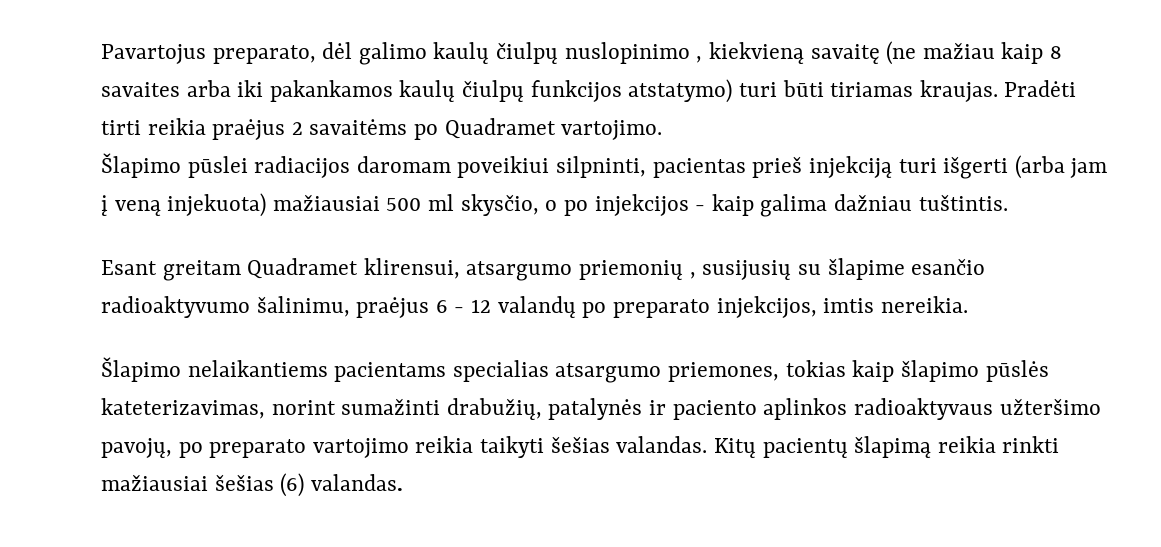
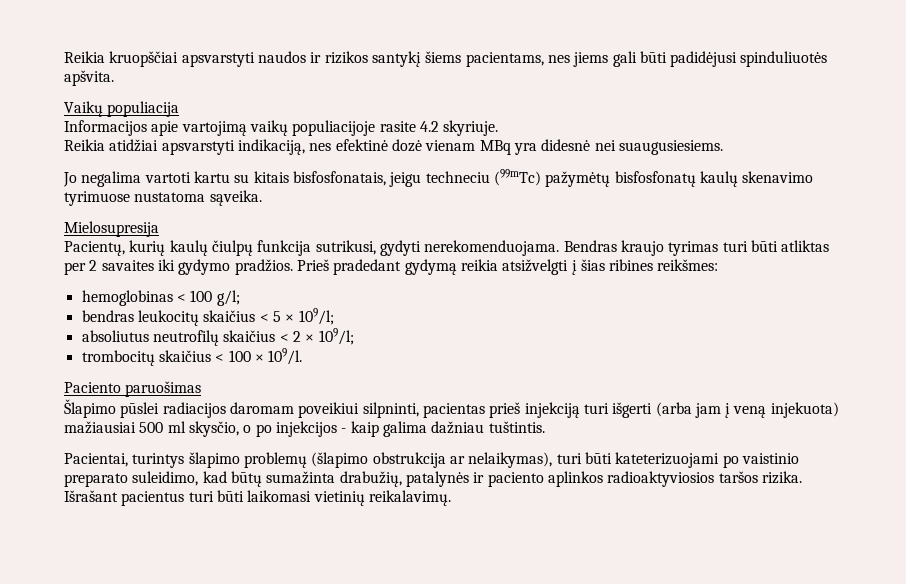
[101,41,1062,65] [101,79,1077,103] [101,118,663,140] Pavartojus preparato, dėl galimo kaulų čiulpų nuslopinimo , kiekvieną savaitę (ne mažiau kaip 8 savaites arba iki pakankamos kaulų čiulpų funkcijos atstatymo) turi būti tiriamas kraujas. Pradėti tirti reikia praėjus 2 savaitėms po Quadramet vartojimo. -> [64,51,828,67] [64,70,114,86] [64,101,180,117] [64,120,499,136] [64,139,723,155] [63,169,814,187] [64,190,262,206] [64,221,159,237] [64,240,830,256] [64,259,719,275] [81,290,240,306] [81,308,334,326] [81,328,354,346] [81,348,303,366] [64,381,202,397] Reikia kruopščiai apsvarstyti naudos ir rizikos santykį šiems pacientams, nes jiems gali būti padidėjusi spinduliuotės apšvita. // Vaikų populiacija // Informacijos apie vartojimą vaikų populiacijoje rasite 4.2 skyriuje. // Reikia atidžiai apsvarstyti indikaciją, nes efektinė dozė vienam MBq yra didesnė nei suaugusiesiems. // Jo negalima vartoti kartu su kitais bisfosfonatais, jeigu techneciu (99mTc) pažymėtų bisfosfonatų kaulų skenavimo tyrimuose nustatoma sąveika. // Mielosupresija // Pacientų, kurių kaulų čiulpų funkcija sutrikusi, gydyti nerekomenduojama. Bendras kraujo tyrimas turi būti atliktas per 2 savaites iki gydymo pradžios. Prieš pradedant gydymą reikia atsižvelgti į šias ribines reikšmes: // hemoglobinas < 100 g/l; // bendras leukocitų skaičius < 5 × 109/l; // absoliutus neutrofilų skaičius < 2 × 109/l; // trombocitų skaičius < 100 × 109/l. // Paciento paruošimas
[101,258,986,281] [101,296,968,318] [101,357,1049,383] [101,398,441,419] Esant greitam Quadramet klirensui, atsargumo priemonių , susijusių su šlapime esančio radioaktyvumo šalinimu, praėjus 6 - 12 valandų po preparato injekcijos, imtis nereikia. // Šlapimo nelaikantiems pacientams specialias atsargumo priemones, tokias kaip šlapimo pūslės kateterizavimas, norint sumažinti -> [64,452,799,468] [64,471,336,487] Pacientai, turintys šlapimo problemų (šlapimo obstrukcija ar nelaikymas), turi būti kateterizuojami po vaistinio preparato suleidimo, kad būtų sumažinta
[853,398,1101,420] [101,436,1060,458] [101,473,403,497] radioaktyvaus užteršimo pavojų, po preparato vartojimo reikia taikyti šešias valandas. Kitų pacientų šlapimą reikia rinkti mažiausiai šešias (6) valandas. -> [607,471,802,487] [64,490,451,506] radioaktyviosios taršos rizika. Išrašant pacientus turi būti laikomasi vietinių reikalavimų.

